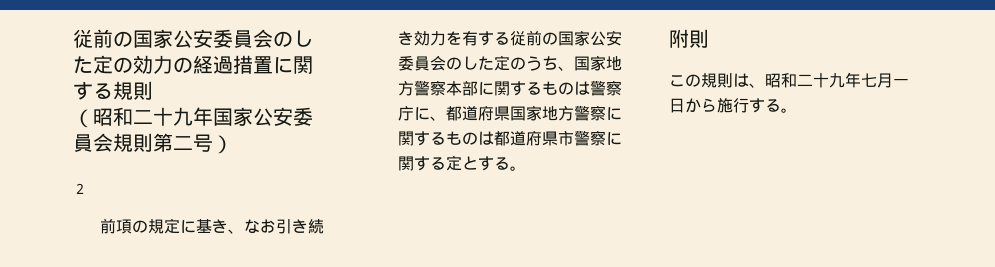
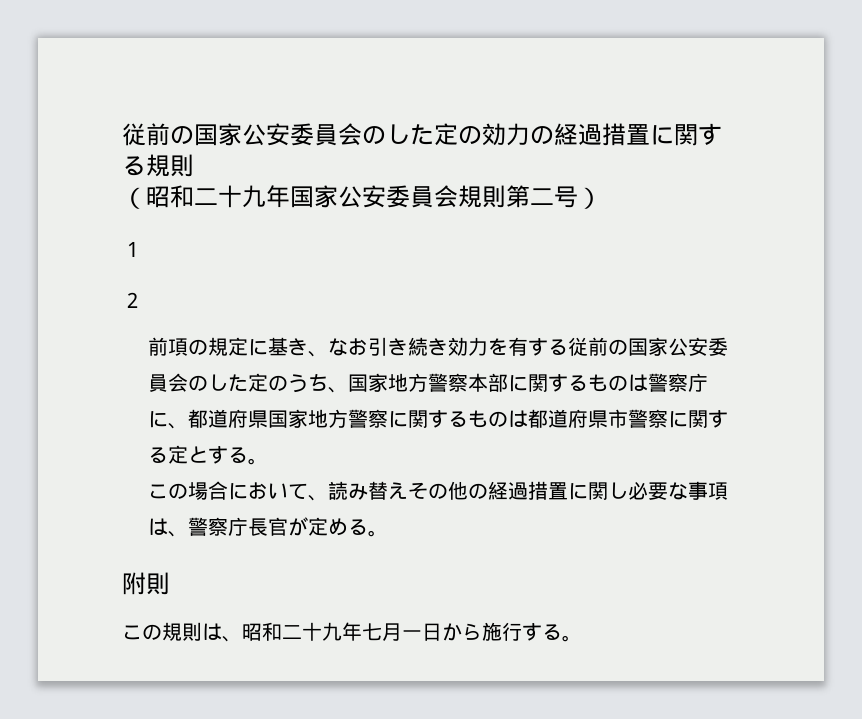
(233, 144) none -> [122,241,143,257] // １
(527, 168) none -> [147,481,728,501] [147,517,388,537] // この場合において、読み替えその他の経過措置に関し必要な事項は、警察庁長官が定める。

